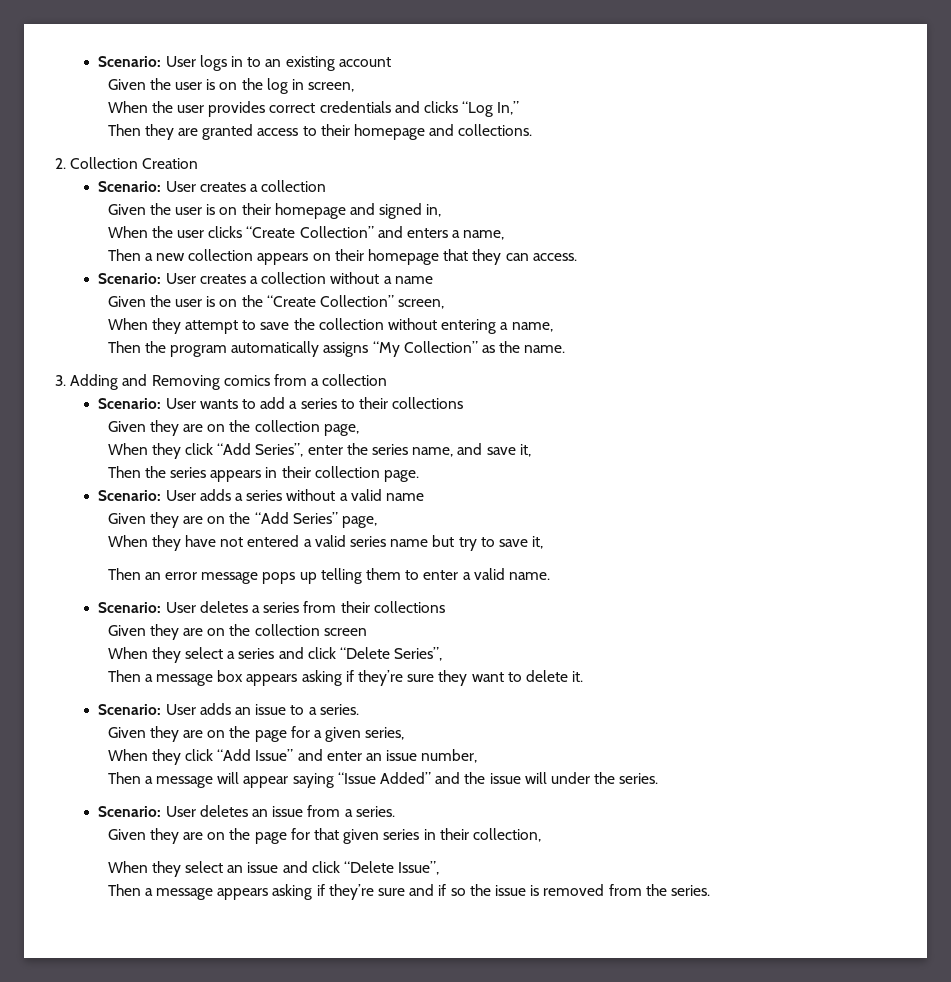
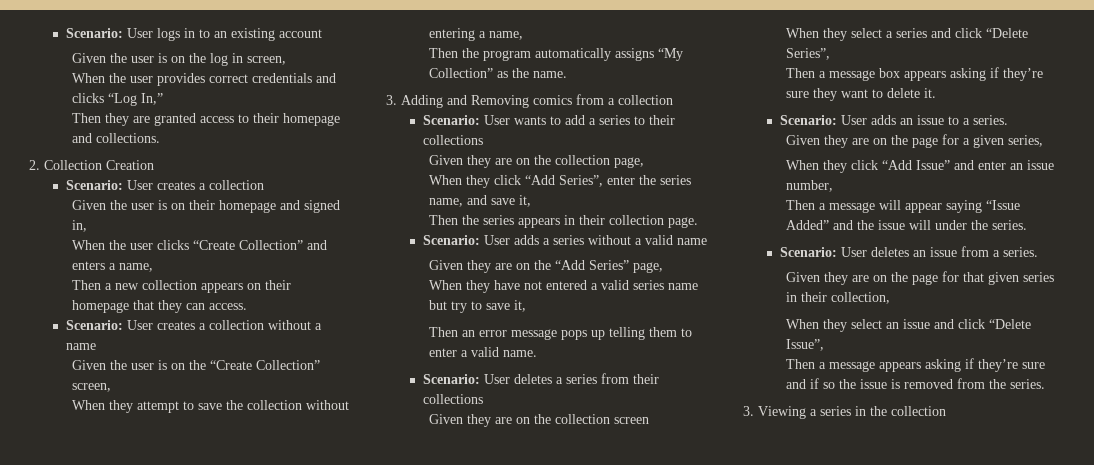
(710, 890) none -> [743,406,946,419] // 3. Viewing a series in the collection

